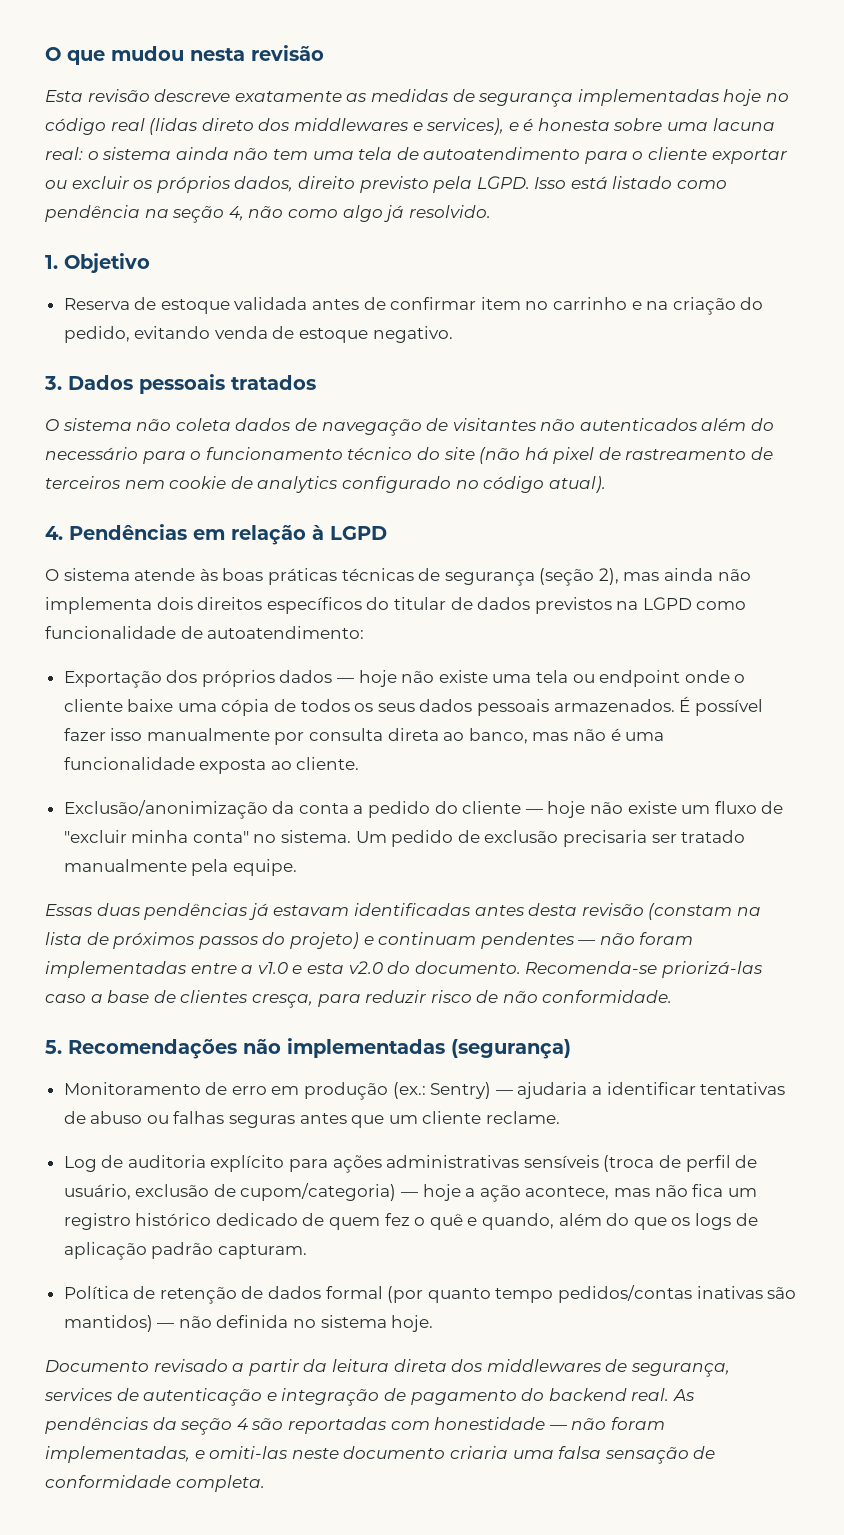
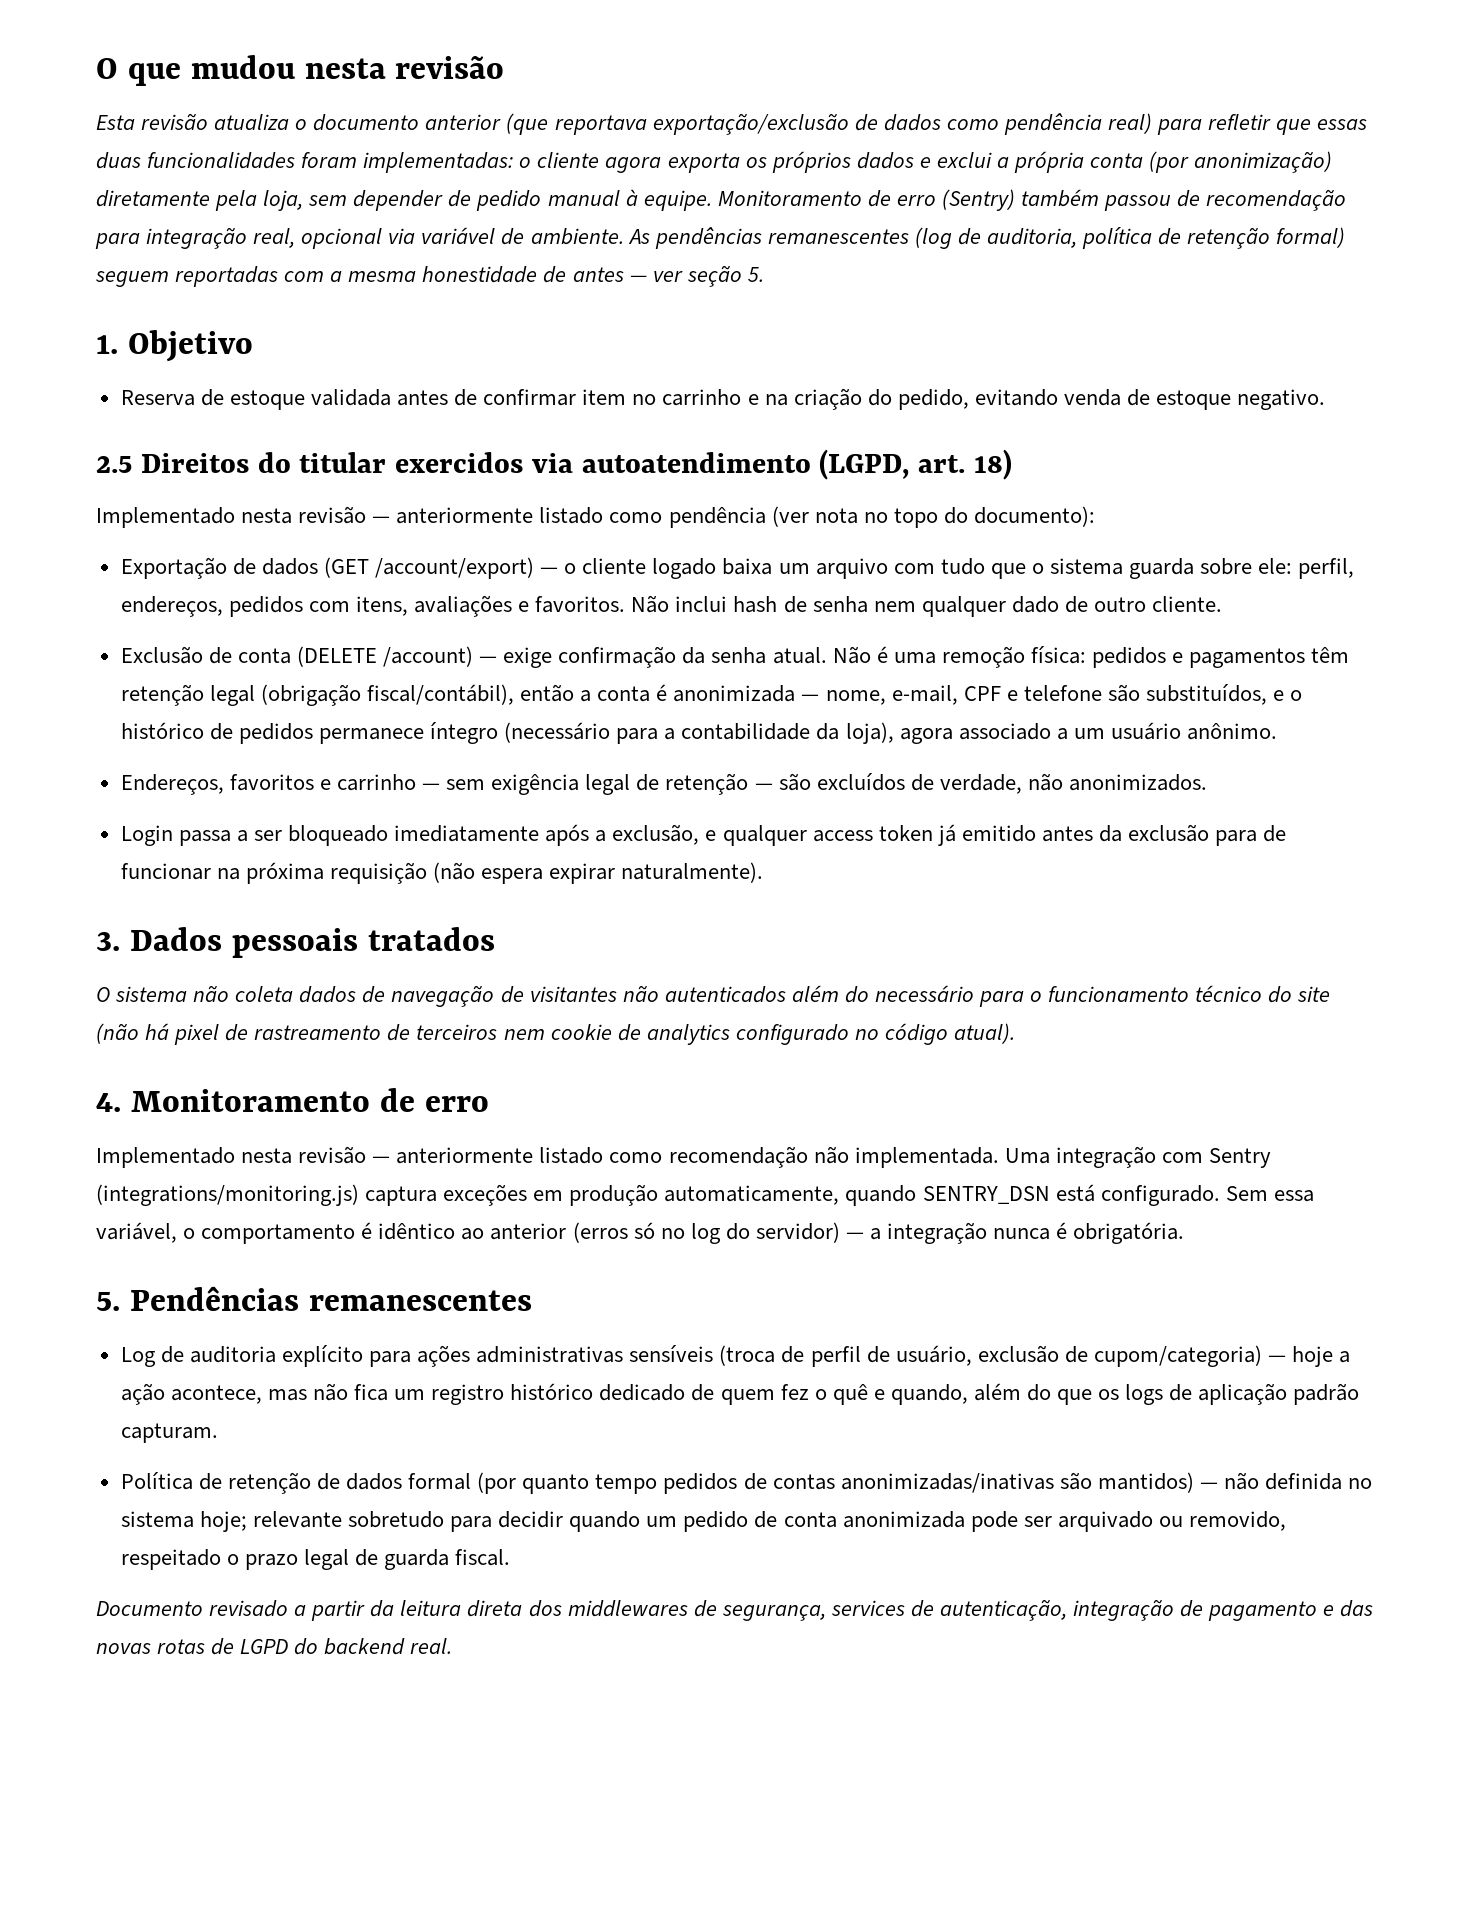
[154,89,789,107] [45,118,775,135] [45,147,788,164] [45,176,728,193] [45,205,491,223] descreve exatamente as medidas de segurança implementadas hoje no código real (lidas direto dos middlewares e services), e é honesta sobre uma lacuna real: o sistema ainda não tem uma tela de autoatendimento para o cliente exportar ou excluir os próprios dados, direito previsto pela LGPD. Isso está listado como pendência na seção 4, não como algo já resolvido. -> [214,113,1368,135] [96,151,1333,173] [96,189,1347,211] [95,227,1346,249] [95,265,764,287] atualiza o documento anterior (que reportava exportação/exclusão de dados como pendência real) para refletir que essas duas funcionalidades foram implementadas: o cliente agora exporta os próprios dados e exclui a própria conta (por anonimização) diretamente pela loja, sem depender de pedido manual à equipe. Monitoramento de erro (Sentry) também passou de recomendação para integração real, opcional via variável de ambiente. As pendências remanescentes (log de auditoria, política de retenção formal) seguem reportadas com a mesma honestidade de antes — ver seção 5.
(453, 334) none -> [96,449,1012,480] [96,506,1095,528] [120,557,1355,579] [120,595,1223,617] [120,646,1350,668] [120,684,1303,706] [120,722,1277,744] [120,773,1207,795] [120,824,1287,846] [120,862,764,884] // 2.5 Direitos do titular exercidos via autoatendimento (LGPD, art. 18) // Implementado nesta revisão — anteriormente listado como pendência (ver nota no topo do documento): // Exportação de dados (GET /account/export) — o cliente logado baixa um arquivo com tudo que o sistema guarda sobre ele: perfil, endereços, pedidos com itens, avaliações e favoritos. Não inclui hash de senha nem qualquer dado de outro cliente. // Exclusão de conta (DELETE /account) — exige confirmação da senha atual. Não é uma remoção física: pedidos e pagamentos têm retenção legal (obrigação fiscal/contábil), então a conta é anonimizada — nome, e-mail, CPF e telefone são substituídos, e o histórico de pedidos permanece íntegro (necessário para a contabilidade da loja), agora associado a um usuário anônimo. // Endereços, favoritos e carrinho — sem exigência legal de retenção — são excluídos de verdade, não anonimizados. // Login passa a ser bloqueado imediatamente após a exclusão, e qualquer access token já emitido antes da exclusão para de funcionar na próxima requisição (não espera expirar naturalmente).
[69,524,387,545] [45,568,751,586] [45,597,747,614] [45,626,365,639] [63,670,746,688] [63,696,763,716] [63,728,665,745] [63,757,360,774] [63,800,784,819] [63,830,746,847] [63,859,297,876] [45,903,761,920] [45,932,694,949] [45,961,762,978] [45,990,673,1008] [45,1038,571,1059] [63,1082,786,1100] [63,1111,561,1128] Pendências em relação à LGPD // O sistema atende às boas práticas técnicas de segurança (seção 2), mas ainda não implementa dois direitos específicos do titular de dados previstos na LGPD como funcionalidade de autoatendimento: // Exportação dos próprios dados — hoje não existe uma tela ou endpoint onde o cliente baixe uma cópia de todos os seus dados pessoais armazenados. É possível fazer isso manualmente por consulta direta ao banco, mas não é uma funcionalidade exposta ao cliente. // Exclusão/anonimização da conta a pedido do cliente — hoje não existe um fluxo de "excluir minha conta" no sistema. Um pedido de exclusão precisaria ser tratado manualmente pela equipe. // Essas duas pendências já estavam identificadas antes desta revisão (constam na lista de próximos passos do projeto) e continuam pendentes — não foram implementadas entre a v1.0 e esta v2.0 do documento. Recomenda-se priorizá-las caso a base de clientes cresça, para reduzir risco de não conformidade. // 5. Recomendações não implementadas (segurança) // Monitoramento de erro em produção (ex.: Sentry) — ajudaria a identificar tentativas de abuso ou falhas seguras antes que um cliente reclame. -> [130,1088,489,1112] [96,1146,1271,1168] [96,1184,1314,1206] [96,1222,1185,1244] [96,1286,532,1311] Monitoramento de erro // Implementado nesta revisão — anteriormente listado como recomendação não implementada. Uma integração com Sentry (integrations/monitoring.js) captura exceções em produção automaticamente, quando SENTRY_DSN está configurado. Sem essa variável, o comportamento é idêntico ao anterior (erros só no log do servidor) — a integração nunca é obrigatória. // 5. Pendências remanescentes
[558,1285,763,1303] pedidos/contas inativas -> [663,1473,1054,1494] pedidos de contas anonimizadas/inativas
[391,1315,434,1332] hoje. -> [199,1511,1286,1532] [120,1549,511,1570] hoje; relevante sobretudo para decidir quando um pedido de conta anonimizada pode ser arquivado ou removido, respeitado o prazo legal de guarda fiscal.
[143,1388,277,1406] autenticação e -> [939,1599,1067,1621] autenticação,
[521,1388,694,1401] [45,1417,665,1435] [45,1446,716,1464] [45,1475,265,1492] do backend real. As pendências da seção 4 são reportadas com honestidade — não foram implementadas, e omiti-las neste documento criaria uma falsa sensação de conformidade completa. -> [1323,1600,1374,1617] [96,1638,453,1655] e das novas rotas de LGPD do backend real.

